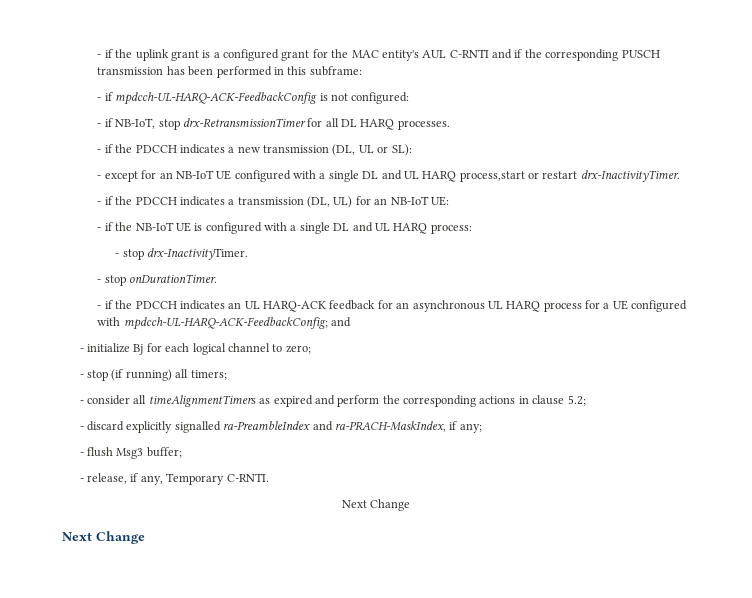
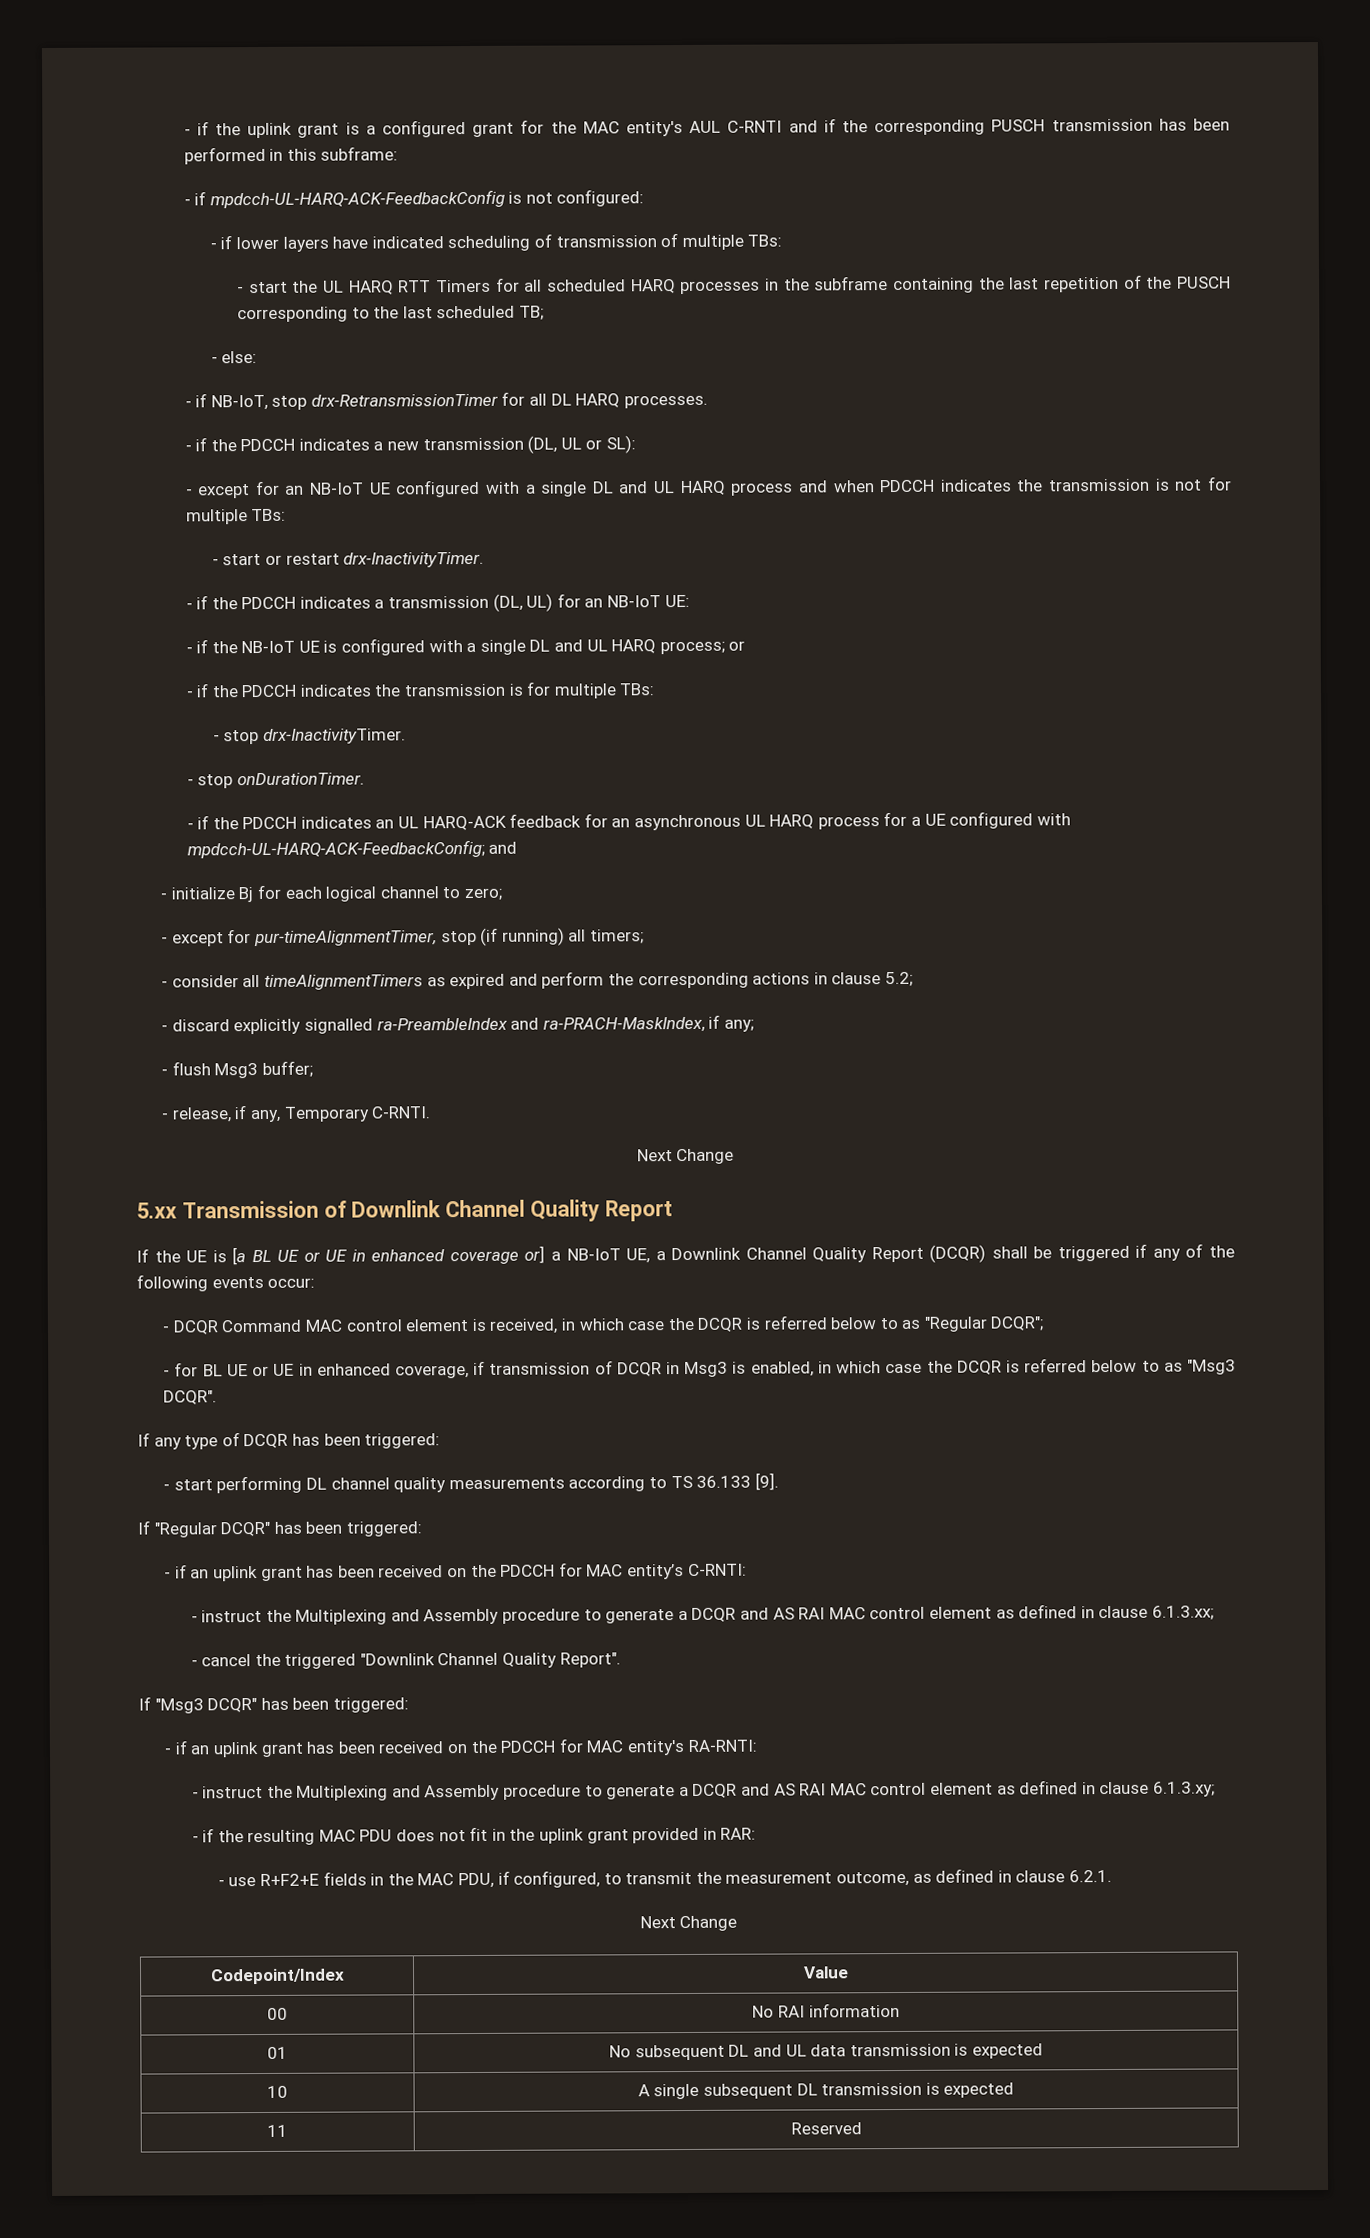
(410, 98) none -> [209,233,783,252] [237,274,1231,295] [237,305,544,323] [210,351,258,364] // - if lower layers have indicated scheduling of transmission of multiple TBs: // - start the UL HARQ RTT Timers for all scheduled HARQ processes in the subframe containing the last repetition of the PUSCH corresponding to the last scheduled TB; // - else:
[459,171,525,182] process,start -> [731,476,1232,496] [185,508,287,525] [211,553,262,566] process and when PDCCH indicates the transmission is not for multiple TBs: // - start
[430,224,472,234] process: -> [659,640,746,655] [185,681,656,699] process; or // - if the PDCCH indicates the transmission is for multiple TBs:
(84, 376) none -> [171,929,438,947] except for pur-timeAlignmentTimer,
[62,531,145,544] Next Change -> [136,1199,673,1222] [136,1243,1236,1266] [136,1274,316,1292] [162,1315,1044,1335] [163,1358,1237,1379] [163,1390,218,1405] [137,1432,441,1450] [163,1472,779,1494] [137,1520,422,1538] [164,1562,747,1582] [190,1604,1214,1625] [190,1652,621,1669] [138,1696,409,1714] [164,1738,757,1758] [191,1780,1215,1801] [191,1826,757,1846] [217,1868,1112,1889] [639,1915,738,1932] [210,1968,345,1985] [802,1966,849,1979] [267,2007,288,2020] [752,2003,900,2018] [267,2046,288,2059] [609,2043,1043,2061] [267,2085,288,2098] [637,2082,1015,2100] [267,2124,288,2137] [790,2122,862,2135] 5.xx Transmission of Downlink Channel Quality Report // If the UE is [a BL UE or UE in enhanced coverage or] a NB-IoT UE, a Downlink Channel Quality Report (DCQR) shall be triggered if any of the following events occur: // - DCQR Command MAC control element is received, in which case the DCQR is referred below to as "Regular DCQR"; // - for BL UE or UE in enhanced coverage, if transmission of DCQR in Msg3 is enabled, in which case the DCQR is referred below to as "Msg3 DCQR". // If any type of DCQR has been triggered: // - start performing DL channel quality measurements according to TS 36.133 [9]. // If "Regular DCQR" has been triggered: // - if an uplink grant has been received on the PDCCH for MAC entity’s C-RNTI: // - instruct the Multiplexing and Assembly procedure to generate a DCQR and AS RAI MAC control element as defined in clause 6.1.3.xx; // - cancel the triggered "Downlink Channel Quality Report". // If "Msg3 DCQR" has been triggered: // - if an uplink grant has been received on the PDCCH for MAC entity's RA-RNTI: // - instruct the Multiplexing and Assembly procedure to generate a DCQR and AS RAI MAC control element as defined in clause 6.1.3.xy; // - if the resulting MAC PDU does not fit in the uplink grant provided in RAR: // - use R+F2+E fields in the MAC PDU, if configured, to transmit the measurement outcome, as defined in clause 6.2.1. // Next Change // Codepoint/Index | Value // 00 | No RAI information // 01 | No subsequent DL and UL data transmission is expected // 10 | A single subsequent DL transmission is expected // 11 | Reserved

